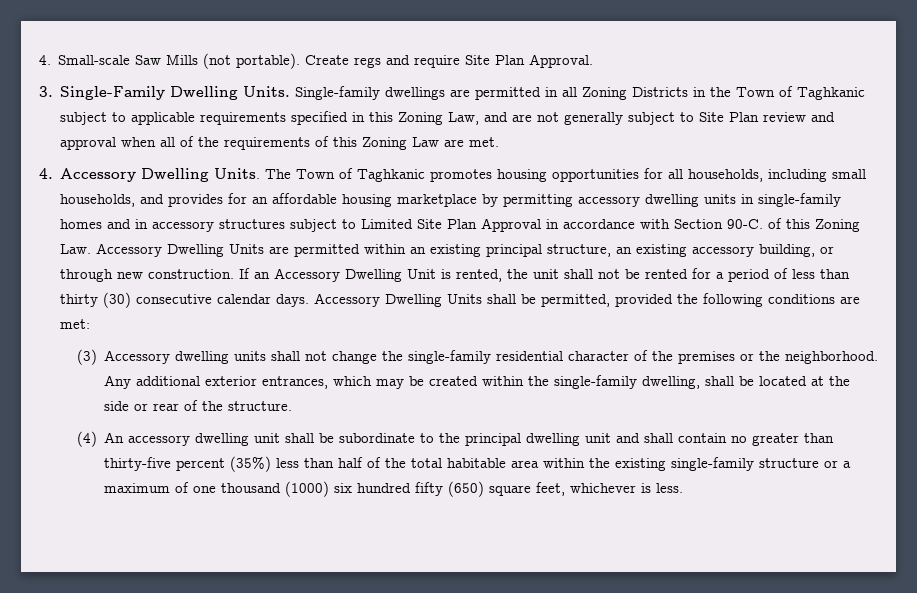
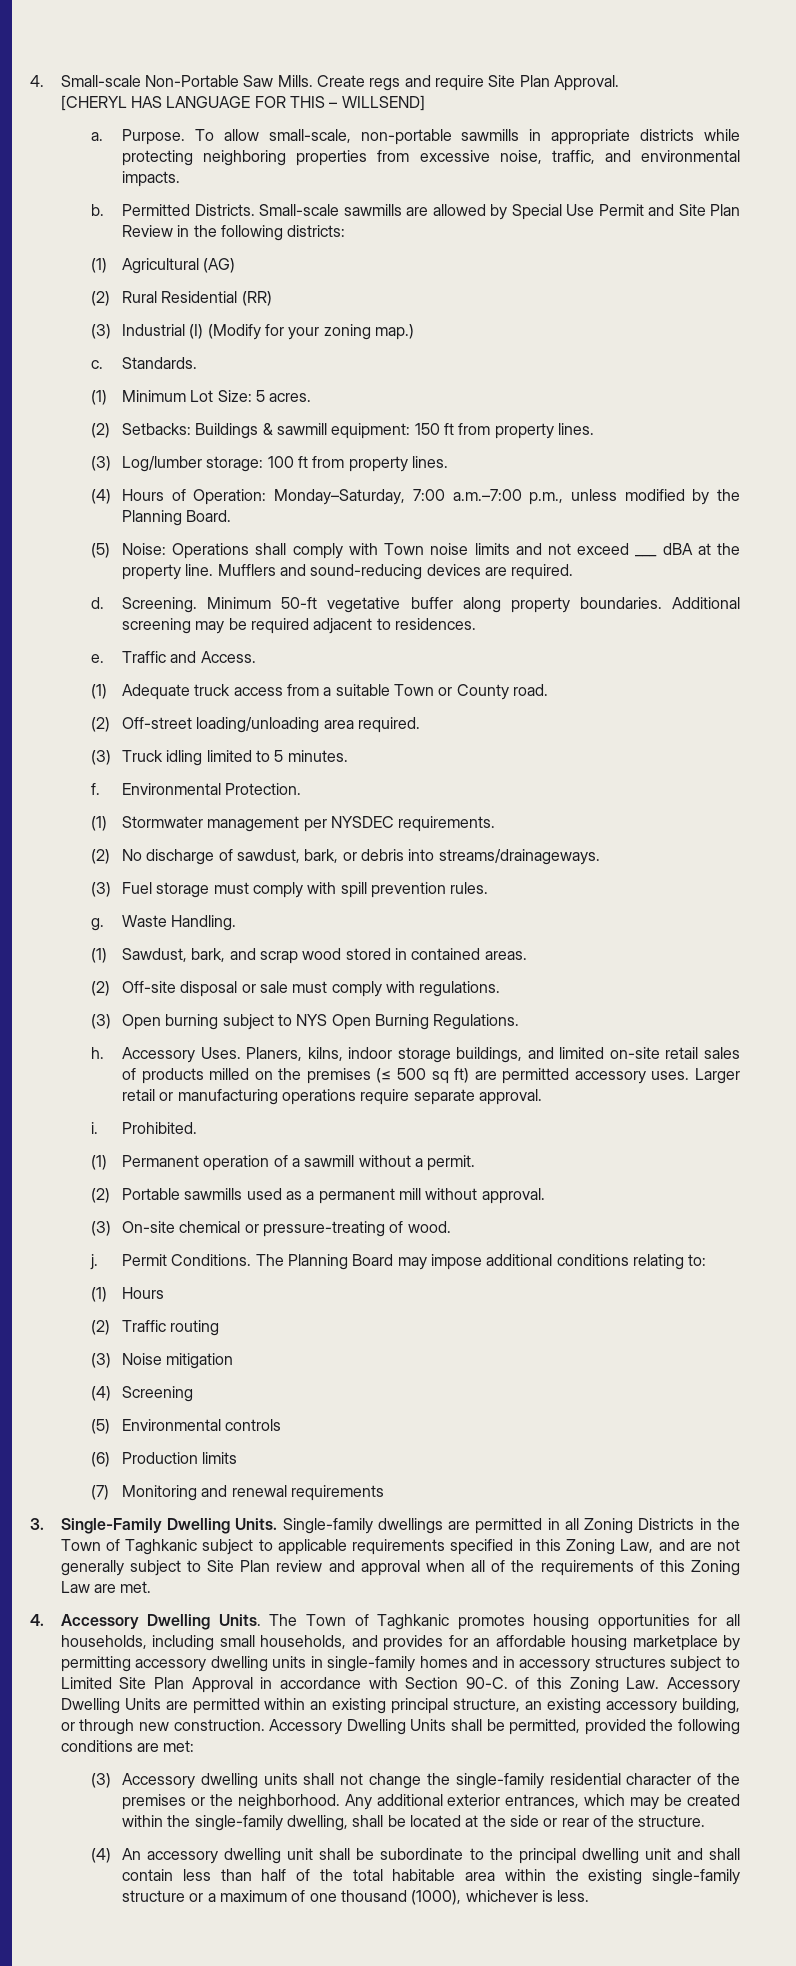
[135,53,301,69] Saw Mills (not portable). -> [144,75,313,87] Non-Portable Saw Mills.
(594, 61) none -> [60,95,425,111] [91,129,740,145] [121,150,740,166] [121,171,180,187] [91,204,740,220] [121,225,346,241] [91,258,236,274] [91,291,272,306] [91,324,414,340] [91,357,197,369] [91,390,312,405] [91,423,594,439] [91,456,448,472] [91,489,741,505] [121,510,232,526] [91,543,630,559] [635,555,658,557] [662,543,740,555] [121,564,574,580] [91,597,740,613] [121,618,476,634] [91,651,256,663] [91,684,548,700] [91,717,420,733] [91,750,348,766] [91,783,302,795] [91,816,496,832] [91,849,600,865] [91,882,489,898] [91,915,237,931] [91,948,527,964] [91,981,501,997] [91,1014,520,1030] [91,1047,740,1063] [121,1068,740,1084] [121,1089,542,1105] [91,1122,197,1134] [91,1155,476,1171] [91,1188,545,1204] [91,1221,451,1237] [90,1254,707,1270] [91,1287,164,1302] [91,1320,220,1336] [91,1353,234,1369] [91,1386,193,1402] [91,1419,282,1434] [91,1452,238,1467] [91,1485,384,1501] // [CHERYL HAS LANGUAGE FOR THIS – WILLSEND] // a. Purpose. To allow small-scale, non-portable sawmills in appropriate districts while protecting neighboring properties from excessive noise, traffic, and environmental impacts. // b. Permitted Districts. Small-scale sawmills are allowed by Special Use Permit and Site Plan Review in the following districts: // (1) Agricultural (AG) // (2) Rural Residential (RR) // (3) Industrial (I) (Modify for your zoning map.) // c. Standards. // (1) Minimum Lot Size: 5 acres. // (2) Setbacks: Buildings & sawmill equipment: 150 ft from property lines. // (3) Log/lumber storage: 100 ft from property lines. // (4) Hours of Operation: Monday–Saturday, 7:00 a.m.–7:00 p.m., unless modified by the Planning Board. // (5) Noise: Operations shall comply with Town noise limits and not exceed ___ dBA at the property line. Mufflers and sound-reducing devices are required. // d. Screening. Minimum 50-ft vegetative buffer along property boundaries. Additional screening may be required adjacent to residences. // e. Traffic and Access. // (1) Adequate truck access from a suitable Town or County road. // (2) Off-street loading/unloading area required. // (3) Truck idling limited to 5 minutes. // f. Environmental Protection. // (1) Stormwater management per NYSDEC requirements. // (2) No discharge of sawdust, bark, or debris into streams/drainageways. // (3) Fuel storage must comply with spill prevention rules. // g. Waste Handling. // (1) Sawdust, bark, and scrap wood stored in contained areas. // (2) Off-site disposal or sale must comply with regulations. // (3) Open burning subject to NYS Open Burning Regulations. // h. Accessory Uses. Planers, kilns, indoor storage buildings, and limited on-site retail sales of products milled on the premises (≤ 500 sq ft) are permitted accessory uses. Larger retail or manufacturing operations require separate approval. // i. Prohibited. // (1) Permanent operation of a sawmill without a permit. // (2) Portable sawmills used as a permanent mill without approval. // (3) On-site chemical or pressure-treating of wood. // j. Permit Conditions. The Planning Board may impose additional conditions relating to: // (1) Hours // (2) Traffic routing // (3) Noise mitigation // (4) Screening // (5) Environmental controls // (6) Production limits // (7) Monitoring and renewal requirements
[239,268,851,282] [60,292,310,308] If an Accessory Dwelling Unit is rented, the unit shall not be rented for a period of less than thirty (30) consecutive calendar days. -> (265, 1725) none
[730,433,834,446] [103,456,271,472] no greater than thirty-five percent (35%) -> (173, 1875) none
[284,481,565,497] (1000) six hundred fifty (650) square feet, -> [411,1890,462,1905] (1000),

